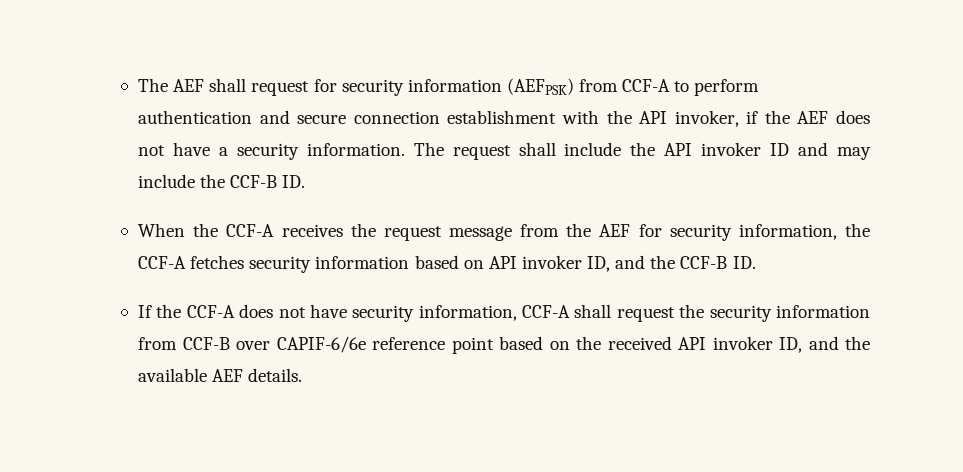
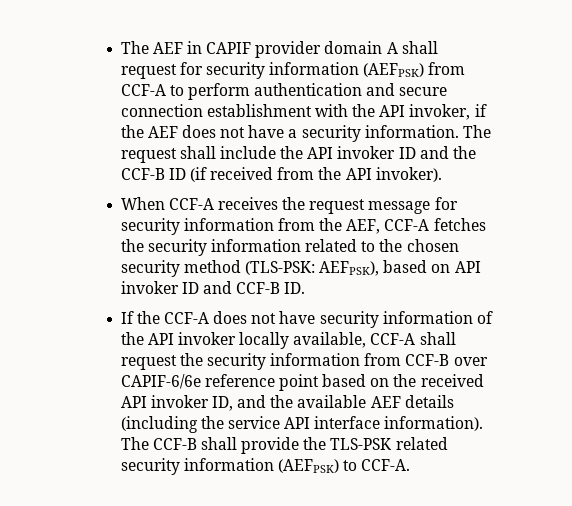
(205, 85) none -> [186,41,398,58] in CAPIF provider domain A
[837,147,872,160] [138,174,306,188] may include the CCF-B ID. -> [453,146,477,159] [120,167,442,182] the CCF-B ID (if received from the API invoker).
[193,223,219,237] the -> (165, 203) none
[520,223,871,241] from the AEF for security information, the -> [434,197,458,210] [120,218,381,235] for security information from the AEF,
[249,256,410,273] security information -> [120,239,459,256] [120,260,380,277] the security information related to the chosen security method (TLS-PSK: AEFPSK),
[587,255,676,272] ID, and the -> [181,281,232,294] ID and
[418,305,517,321] information, -> [382,311,494,324] [120,332,367,349] information of the API invoker locally available,
[248,368,303,382] details. -> [404,395,454,408] [120,416,484,433] [120,437,448,454] [120,458,411,475] details (including the service API interface information). The CCF-B shall provide the TLS-PSK related security information (AEFPSK) to CCF-A.

